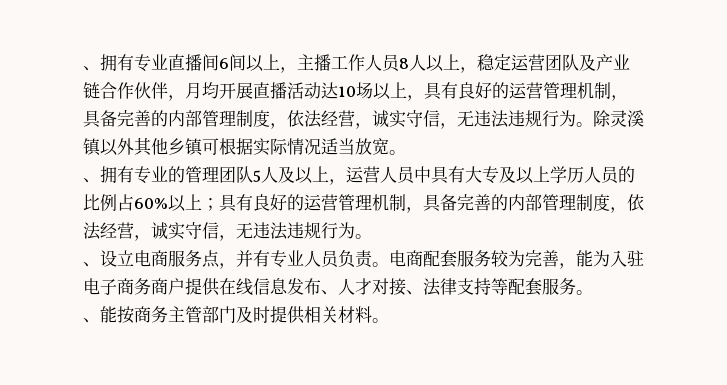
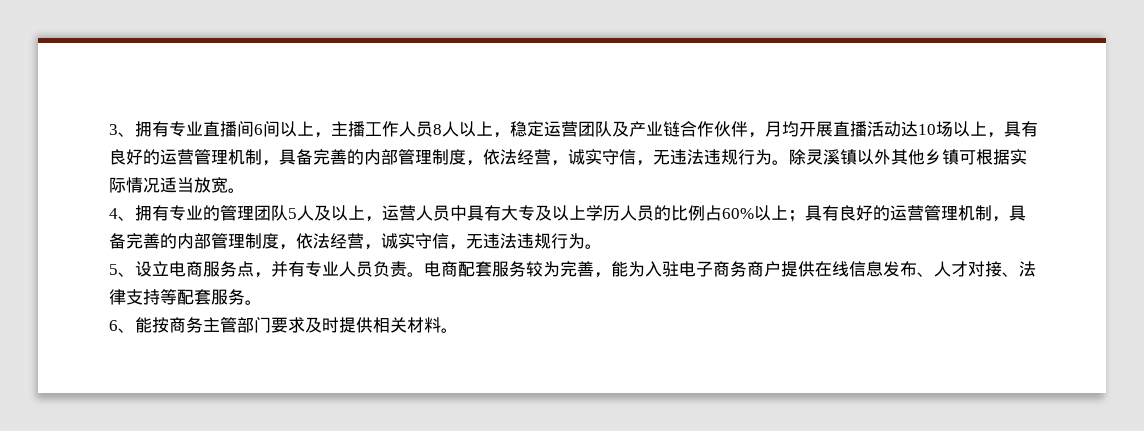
(83, 68) none -> [109,124,118,135] 3
(406, 152) none -> [109,208,118,219] 4
(372, 236) none -> [109,264,118,275] 5
(593, 292) none -> [109,320,118,331] 6
(236, 314) none -> [271,317,305,333] 要求

